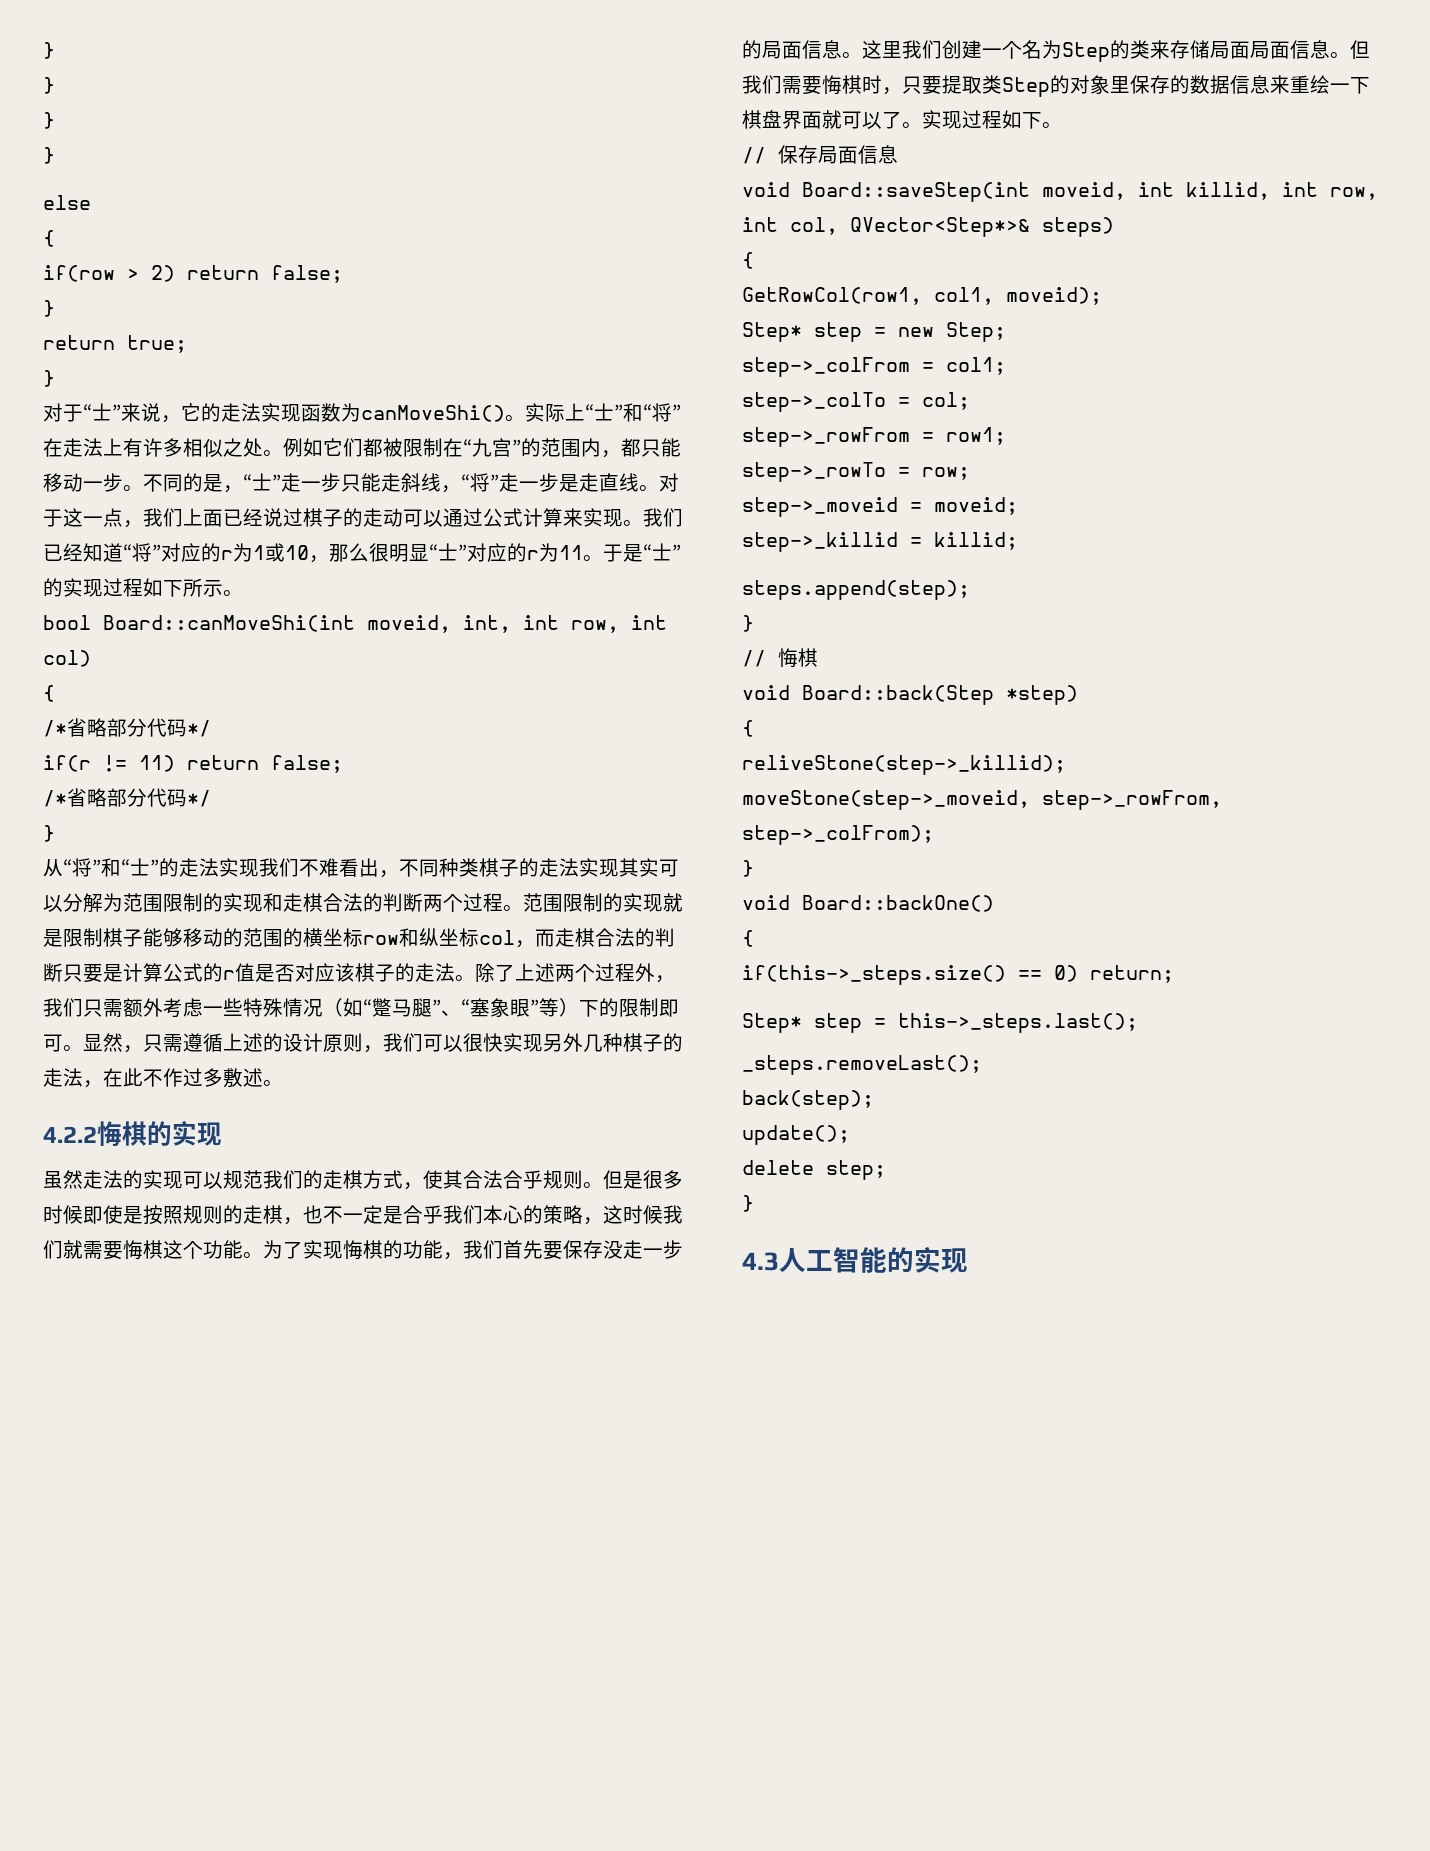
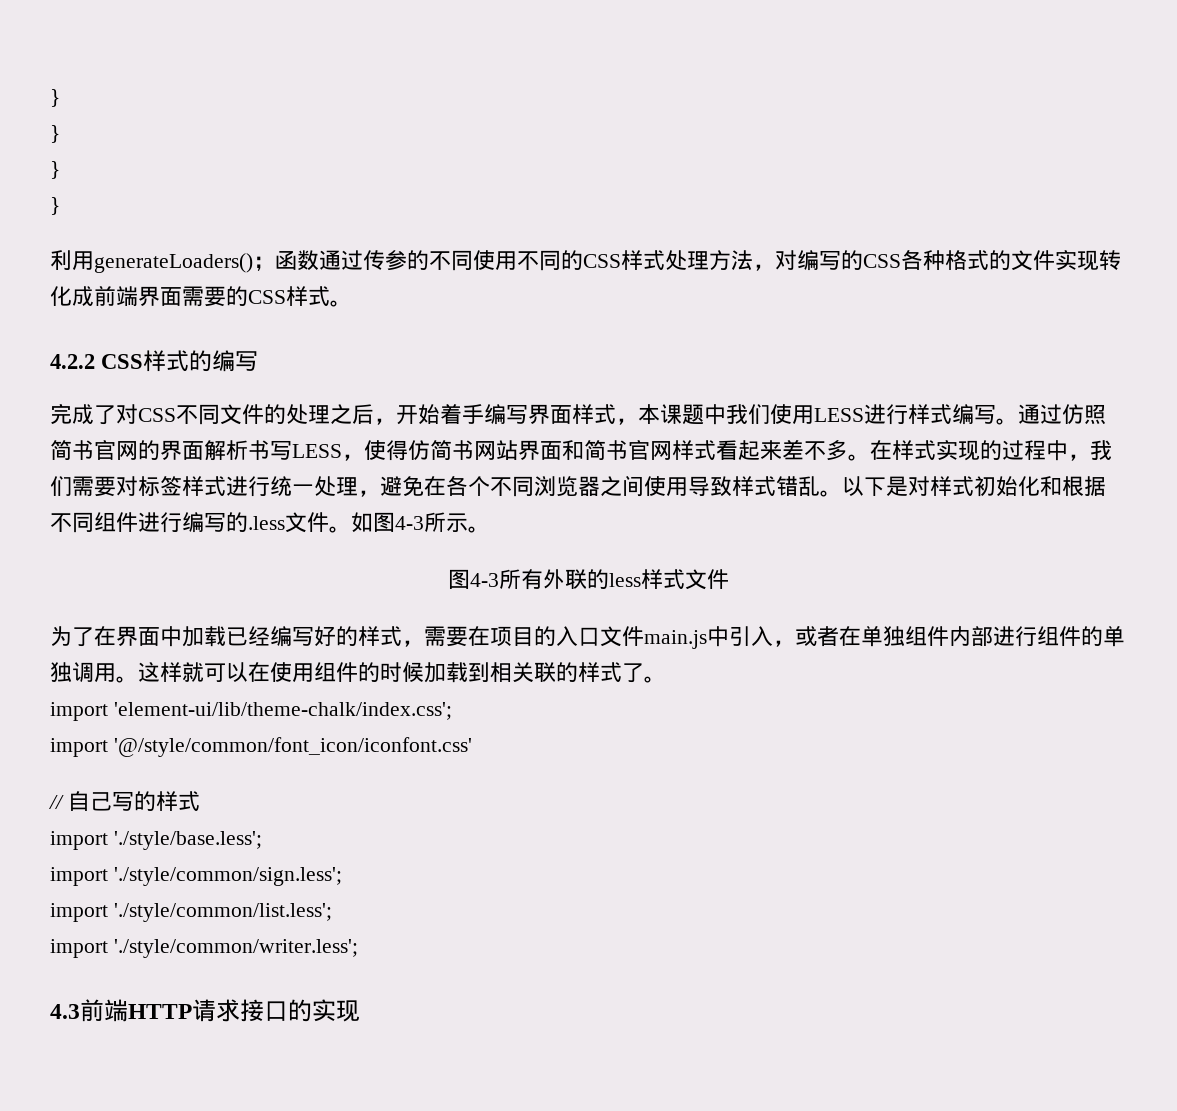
[43,195,91,210] [43,230,55,247] [43,265,343,283] [43,300,55,317] [43,335,187,353] [43,370,55,387] [43,403,681,423] [43,438,681,458] [43,473,679,493] [43,508,683,528] [43,543,681,563] [43,578,243,597] [43,615,667,633] [43,650,91,667] [43,685,55,702] [43,718,211,737] [43,755,343,773] [43,788,211,807] [43,825,55,842] [43,858,679,878] [43,893,683,913] [43,928,675,948] [43,963,675,983] [43,998,679,1018] [43,1033,683,1053] [43,1068,283,1088] [43,1121,222,1147] [43,1170,683,1190] [43,1205,683,1225] [43,1240,683,1260] [742,40,1370,62] [742,75,1370,97] [742,110,1062,129] [742,145,898,164] [742,182,1378,202] [742,217,1114,237] [742,252,754,269] [742,287,1102,305] [742,322,1006,342] [742,357,1006,377] [742,392,970,412] [742,427,1006,447] [742,462,970,482] [742,497,1018,517] [742,532,1018,552] [742,580,970,600] [742,615,754,632] [742,648,818,668] [742,685,1078,705] [742,720,754,737] [742,755,1066,775] [742,790,1222,810] [742,825,934,845] [742,860,754,877] [742,895,994,912] [742,930,754,947] [742,965,1174,985] [742,1013,1138,1033] [742,1055,982,1075] [742,1090,874,1110] [742,1125,850,1145] [742,1160,886,1180] [742,1195,754,1212] [742,1247,887,1273] else // { // if(row > 2) return false; // } // return true; // } // 对于“士”来说，它的走法实现函数为canMoveShi()。实际上“士”和“将”在走法上有许多相似之处。例如它们都被限制在“九宫”的范围内，都只能移动一步。不同的是，“士”走一步只能走斜线，“将”走一步是走直线。对于这一点，我们上面已经说过棋子的走动可以通过公式计算来实现。我们已经知道“将”对应的r为1或10，那么很明显“士”对应的r为11。于是“士”的实现过程如下所示。 // bool Board::canMoveShi(int moveid, int, int row, int col) // { // /*省略部分代码*/ // if(r != 11) return false; // /*省略部分代码*/ // } // 从“将”和“士”的走法实现我们不难看出，不同种类棋子的走法实现其实可以分解为范围限制的实现和走棋合法的判断两个过程。范围限制的实现就是限制棋子能够移动的范围的横坐标row和纵坐标col，而走棋合法的判断只要是计算公式的r值是否对应该棋子的走法。除了上述两个过程外，我们只需额外考虑一些特殊情况（如“蹩马腿”、“塞象眼”等）下的限制即可。显然，只需遵循上述的设计原则，我们可以很快实现另外几种棋子的走法，在此不作过多敷述。 // 4.2.2悔棋的实现 // 虽然走法的实现可以规范我们的走棋方式，使其合法合乎规则。但是很多时候即使是按照规则的走棋，也不一定是合乎我们本心的策略，这时候我们就需要悔棋这个功能。为了实现悔棋的功能，我们首先要保存没走一步的局面信息。这里我们创建一个名为Step的类来存储局面局面信息。但我们需要悔棋时，只要提取类Step的对象里保存的数据信息来重绘一下棋盘界面就可以了。实现过程如下。 // // 保存局面信息 // void Board::saveStep(int moveid, int killid, int row, int col, QVector<Step*>& steps) // { // GetRowCol(row1, col1, moveid); // Step* step = new Step; // step->_colFrom = col1; // step->_colTo = col; // step->_rowFrom = row1; // step->_rowTo = row; // step->_moveid = moveid; // step->_killid = killid; // steps.append(step); // } // // 悔棋 // void Board::back(Step *step) // { // reliveStone(step->_killid); // moveStone(step->_moveid, step->_rowFrom, step->_colFrom); // } // void Board::backOne() // { // if(this->_steps.size() == 0) return; // Step* step = this->_steps.last(); // _steps.removeLast(); // back(step); // update(); // delete step; // } // 4.3人工智能 -> [50,250,1121,273] [50,285,352,307] [50,350,259,372] [50,403,1106,425] [50,439,1112,461] [50,475,1106,497] [50,512,490,533] [448,569,729,590] [50,626,1125,649] [50,662,666,683] [50,702,452,721] [50,737,472,757] [49,791,200,811] [50,831,262,850] [50,867,342,886] [50,903,332,922] [50,939,358,958] [50,999,288,1022] 利用generateLoaders()；函数通过传参的不同使用不同的CSS样式处理方法，对编写的CSS各种格式的文件实现转化成前端界面需要的CSS样式。 // 4.2.2 CSS样式的编写 // 完成了对CSS不同文件的处理之后，开始着手编写界面样式，本课题中我们使用LESS进行样式编写。通过仿照简书官网的界面解析书写LESS，使得仿简书网站界面和简书官网样式看起来差不多。在样式实现的过程中，我们需要对标签样式进行统一处理，避免在各个不同浏览器之间使用导致样式错乱。以下是对样式初始化和根据不同组件进行编写的.less文件。如图4-3所示。 // 图4-3所有外联的less样式文件 // 为了在界面中加载已经编写好的样式，需要在项目的入口文件main.js中引入，或者在单独组件内部进行组件的单独调用。这样就可以在使用组件的时候加载到相关联的样式了。 // import 'element-ui/lib/theme-chalk/index.css'; // import '@/style/common/font_icon/iconfont.css' // // 自己写的样式 // import './style/base.less'; // import './style/common/sign.less'; // import './style/common/list.less'; // import './style/common/writer.less'; // 4.3前端HTTP请求接口

